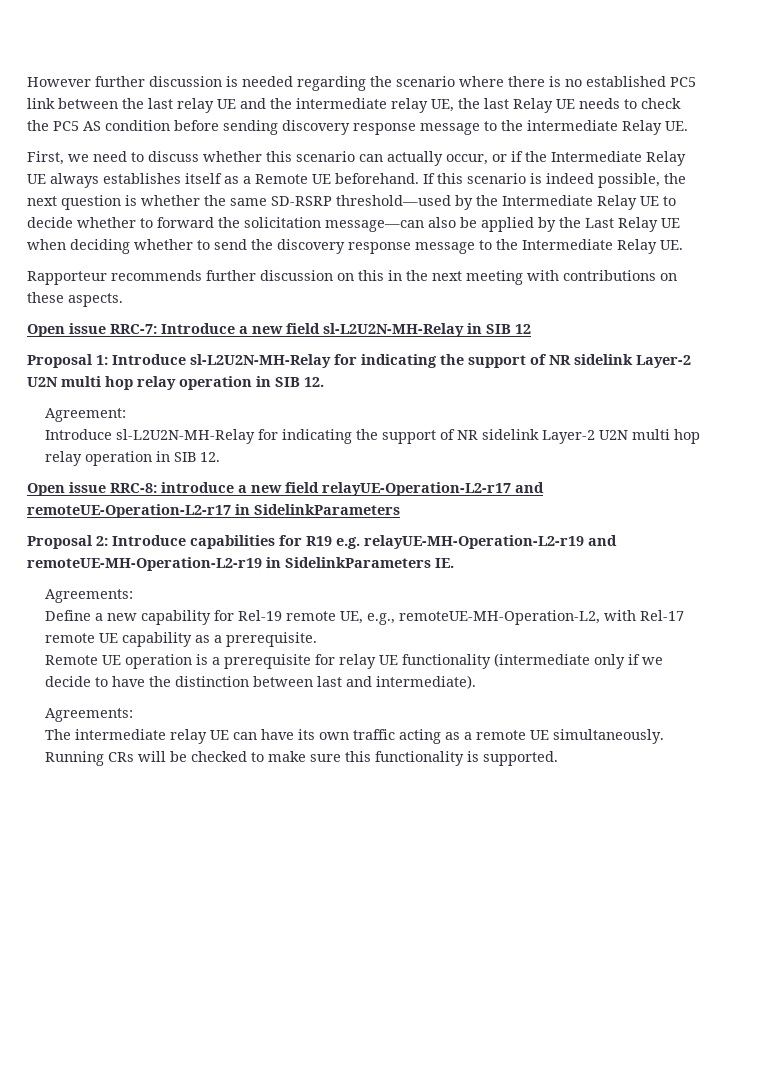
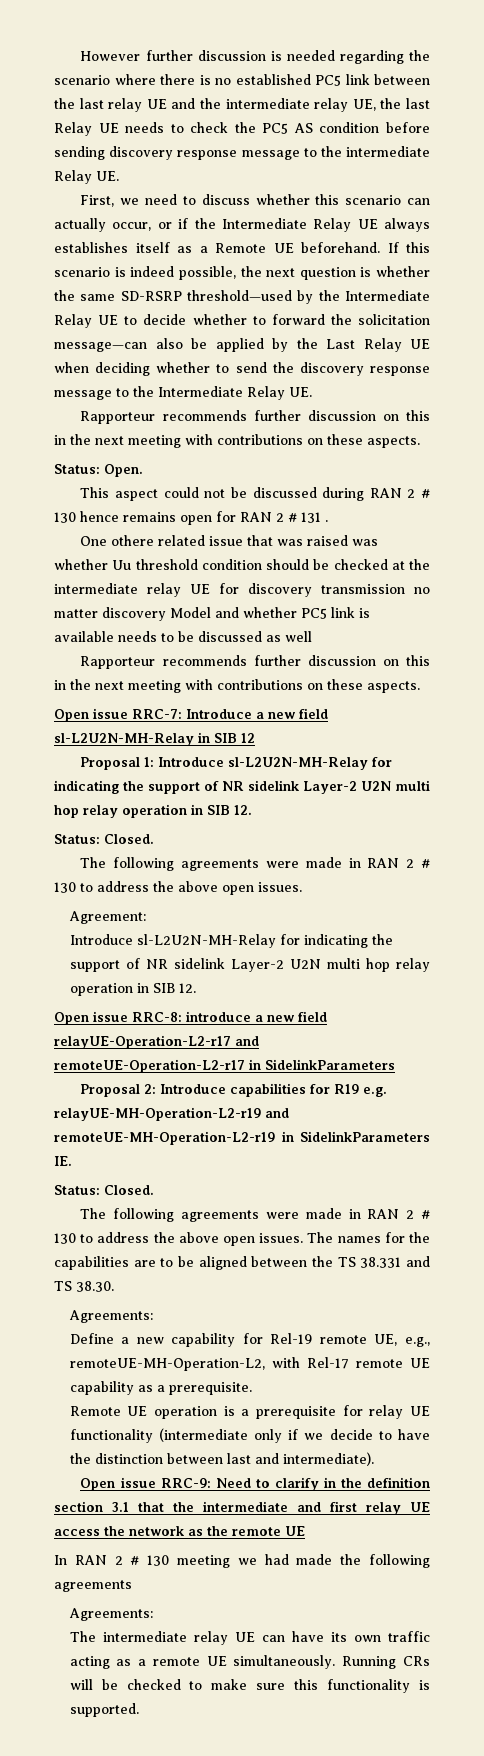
(123, 300) none -> [54,464,143,477] [80,487,431,501] [54,511,328,525] [80,535,379,546] [54,559,430,570] [54,583,430,597] [54,607,370,621] [54,631,312,642] [80,655,430,669] [54,679,420,693] // Status: Open. // This aspect could not be discussed during RAN 2 # 130 hence remains open for RAN 2 # 131 . // One othere related issue that was raised was whether Uu threshold condition should be checked at the intermediate relay UE for discovery transmission no matter discovery Model and whether PC5 link is available needs to be discussed as well // Rapporteur recommends further discussion on this in the next meeting with contributions on these aspects.
(324, 382) none -> [54,834,154,844] [80,857,430,871] [54,881,302,895] // Status: Closed. // The following agreements were made in RAN 2 # 130 to address the above open issues.
(454, 563) none -> [54,1185,154,1195] [80,1208,430,1222] [54,1232,430,1246] [54,1256,431,1270] [54,1281,114,1292] // Status: Closed. // The following agreements were made in RAN 2 # 130 to address the above open issues. The names for the capabilities are to be aligned between the TS 38.331 and TS 38.30.
(476, 682) none -> [80,1477,430,1491] [54,1501,430,1515] [54,1526,305,1536] [54,1554,431,1568] [54,1580,132,1592] // Open issue RRC-9: Need to clarify in the definition section 3.1 that the intermediate and first relay UE access the network as the remote UE // In RAN 2 # 130 meeting we had made the following agreements

